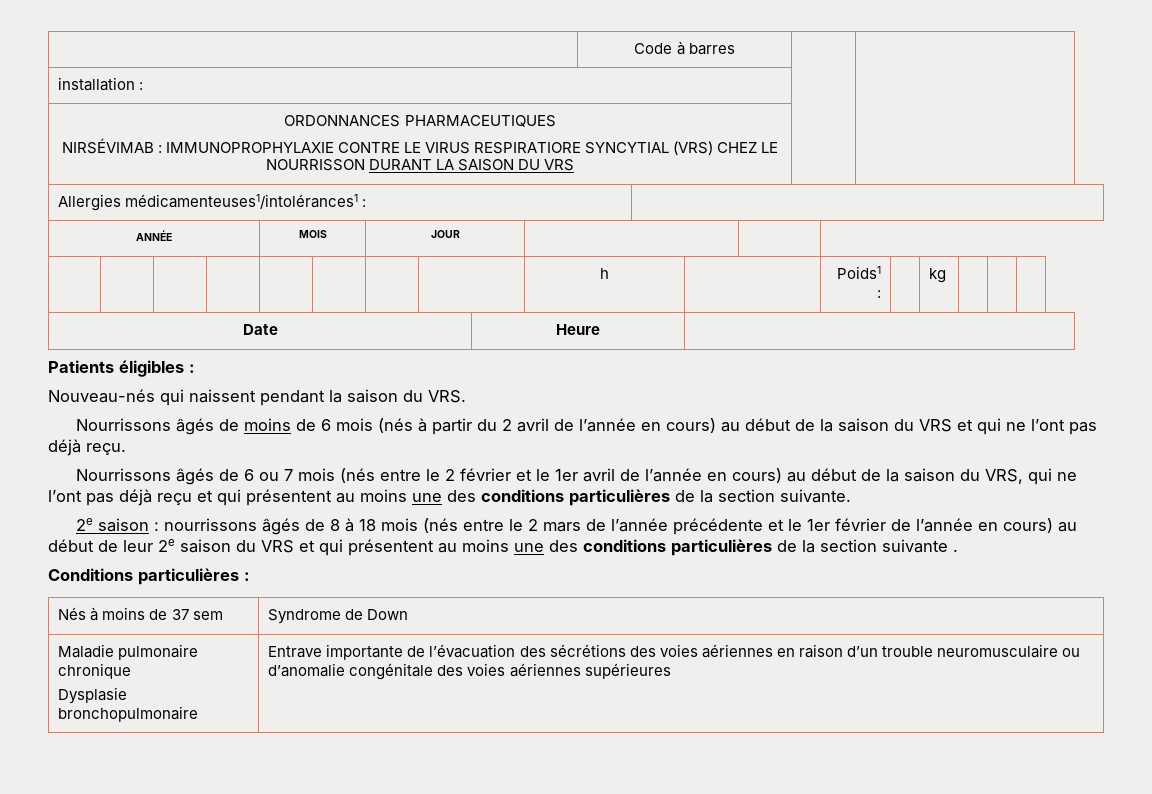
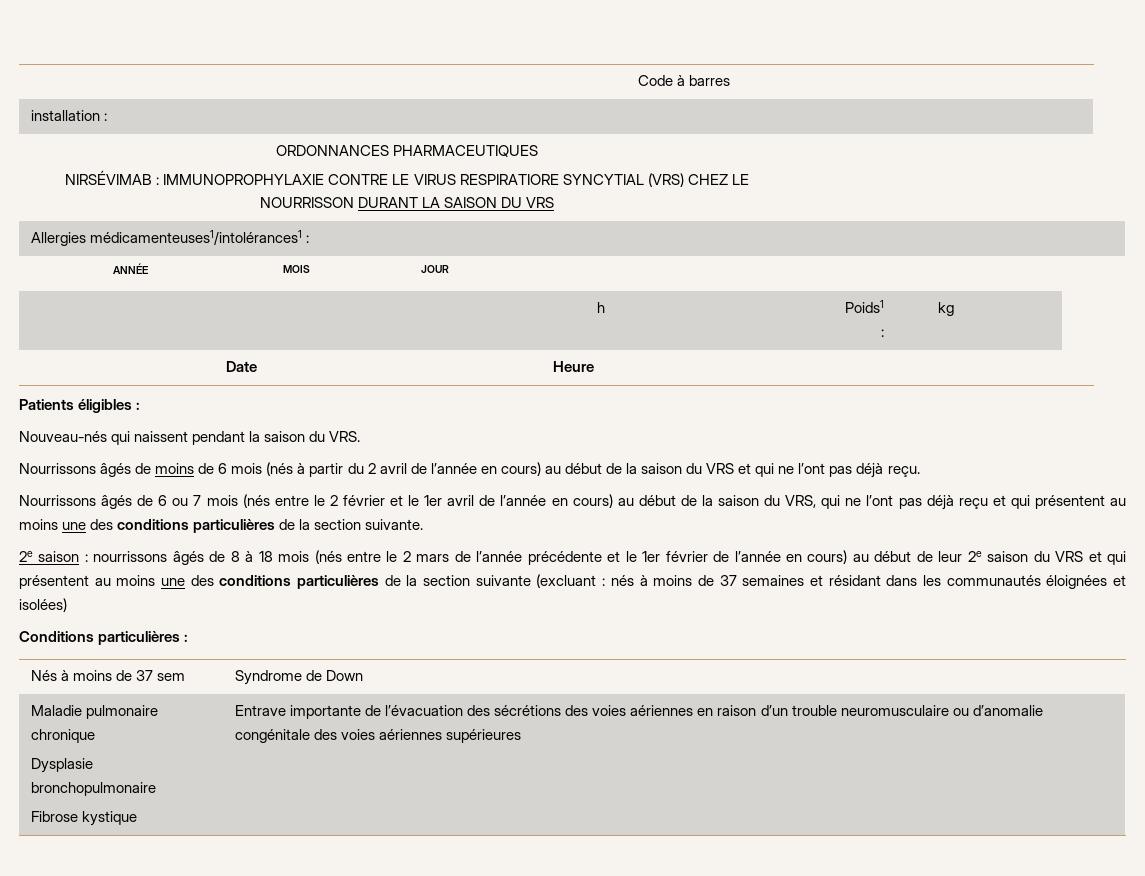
[953,549,958,552] . -> [536,574,1126,589] [19,598,67,612] (excluant : nés à moins de 37 semaines et résidant dans les communautés éloignées et isolées)
(199, 714) none -> [30,811,138,826] // Fibrose kystique

